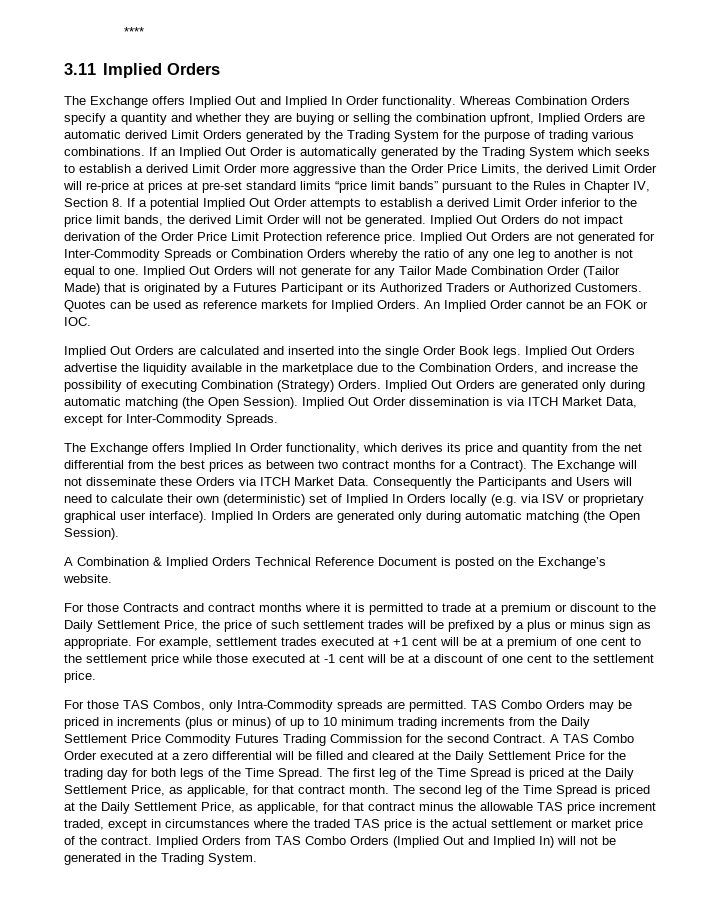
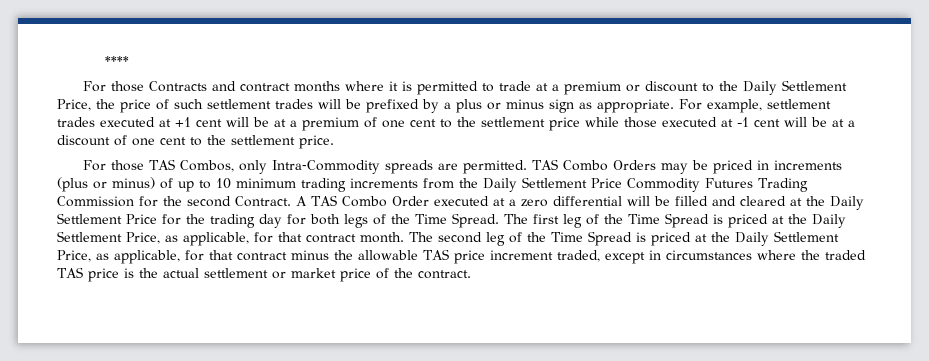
[64,63,220,78] [64,96,630,108] [64,113,645,125] [64,130,634,142] [64,147,650,159] [64,164,657,176] [63,181,650,193] [64,198,637,210] [64,215,623,227] [64,232,655,244] [64,249,633,261] [64,266,620,278] [64,283,642,295] [64,300,648,312] [64,317,91,326] [64,346,635,358] [64,363,638,375] [64,380,645,392] [64,397,637,409] [64,414,278,426] [64,443,642,455] [64,460,637,472] [64,477,632,489] [64,494,644,506] [64,511,640,523] [64,528,119,540] [64,557,606,569] [63,574,112,583] // 3.11 Implied Orders // The Exchange offers Implied Out and Implied In Order functionality. Whereas Combination Orders specify a quantity and whether they are buying or selling the combination upfront, Implied Orders are automatic derived Limit Orders generated by the Trading System for the purpose of trading various combinations. If an Implied Out Order is automatically generated by the Trading System which seeks to establish a derived Limit Order more aggressive than the Order Price Limits, the derived Limit Order will re-price at prices at pre-set standard limits “price limit bands” pursuant to the Rules in Chapter IV, Section 8. If a potential Implied Out Order attempts to establish a derived Limit Order inferior to the price limit bands, the derived Limit Order will not be generated. Implied Out Orders do not impact derivation of the Order Price Limit Protection reference price. Implied Out Orders are not generated for Inter-Commodity Spreads or Combination Orders whereby the ratio of any one leg to another is not equal to one. Implied Out Orders will not generate for any Tailor Made Combination Order (Tailor Made) that is originated by a Futures Participant or its Authorized Traders or Authorized Customers. Quotes can be used as reference markets for Implied Orders. An Implied Order cannot be an FOK or IOC. // Implied Out Orders are calculated and inserted into the single Order Book legs. Implied Out Orders advertise the liquidity available in the marketplace due to the Combination Orders, and increase the possibility of executing Combination (Strategy) Orders. Implied Out Orders are generated only during automatic matching (the Open Session). Implied Out Order dissemination is via ITCH Market Data, except for Inter-Commodity Spreads. // The Exchange offers Implied In Order functionality, which derives its price and quantity from the net differential from the best prices as between two contract months for a Contract). The Exchange will not disseminate these Orders via ITCH Market Data. Consequently the Participants and Users will need to calculate their own (deterministic) set of Implied In Orders locally (e.g. via ISV or proprietary graphical user interface). Implied In Orders are generated only during automatic matching (the Open Session). // A Combination & Implied Orders Technical Reference Document is posted on the Exchange’s website. -> (130, 61) none
[156,836,616,848] [64,853,257,865] Implied Orders from TAS Combo Orders (Implied Out and Implied In) will not be generated in the Trading System. -> (471, 274) none

